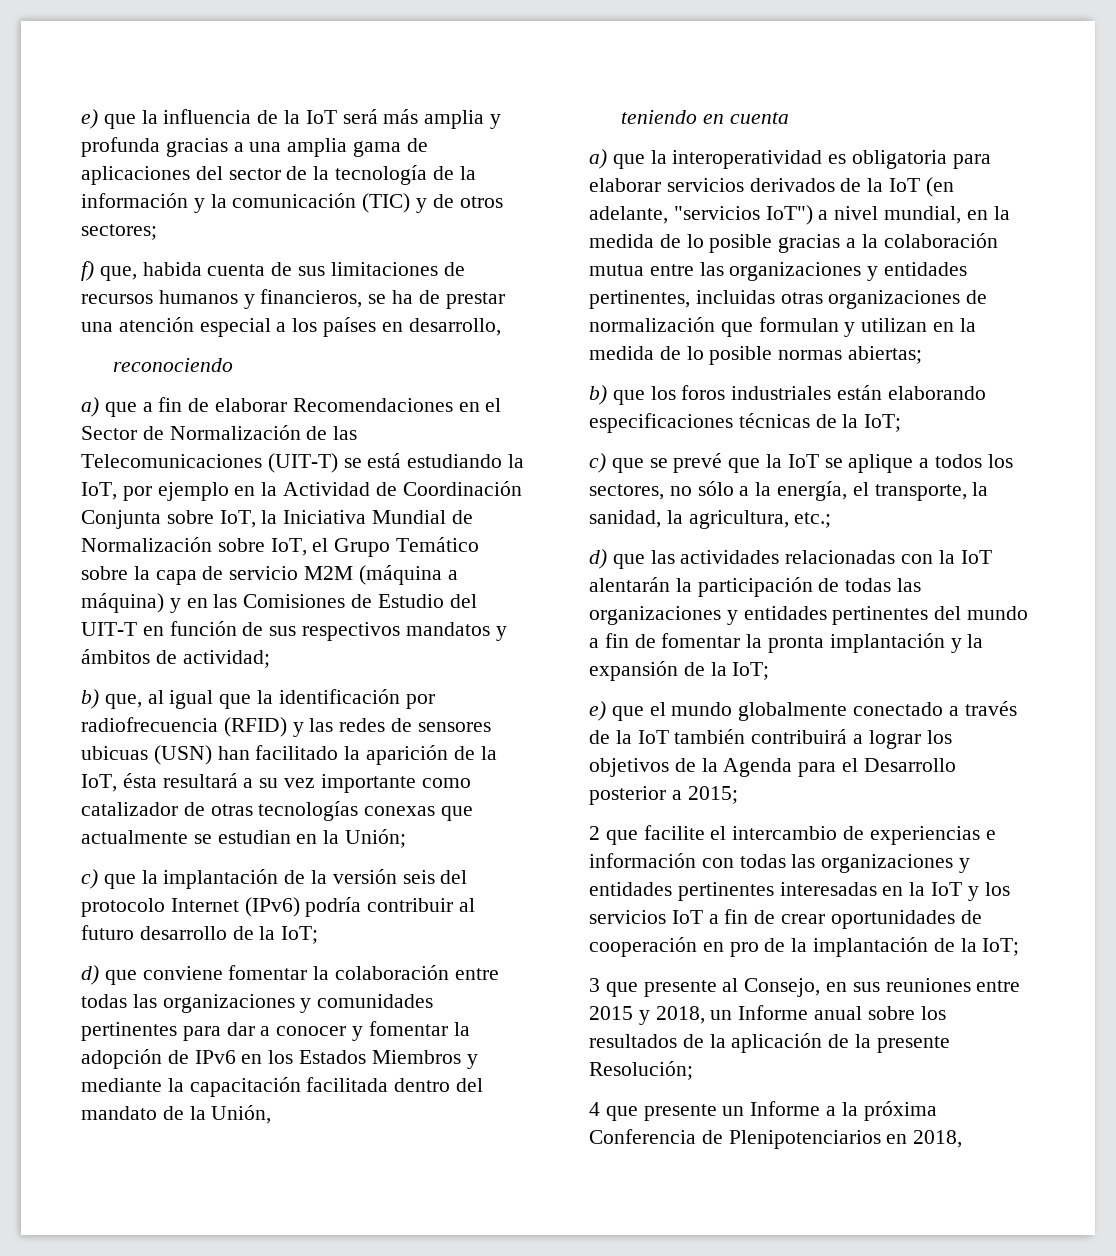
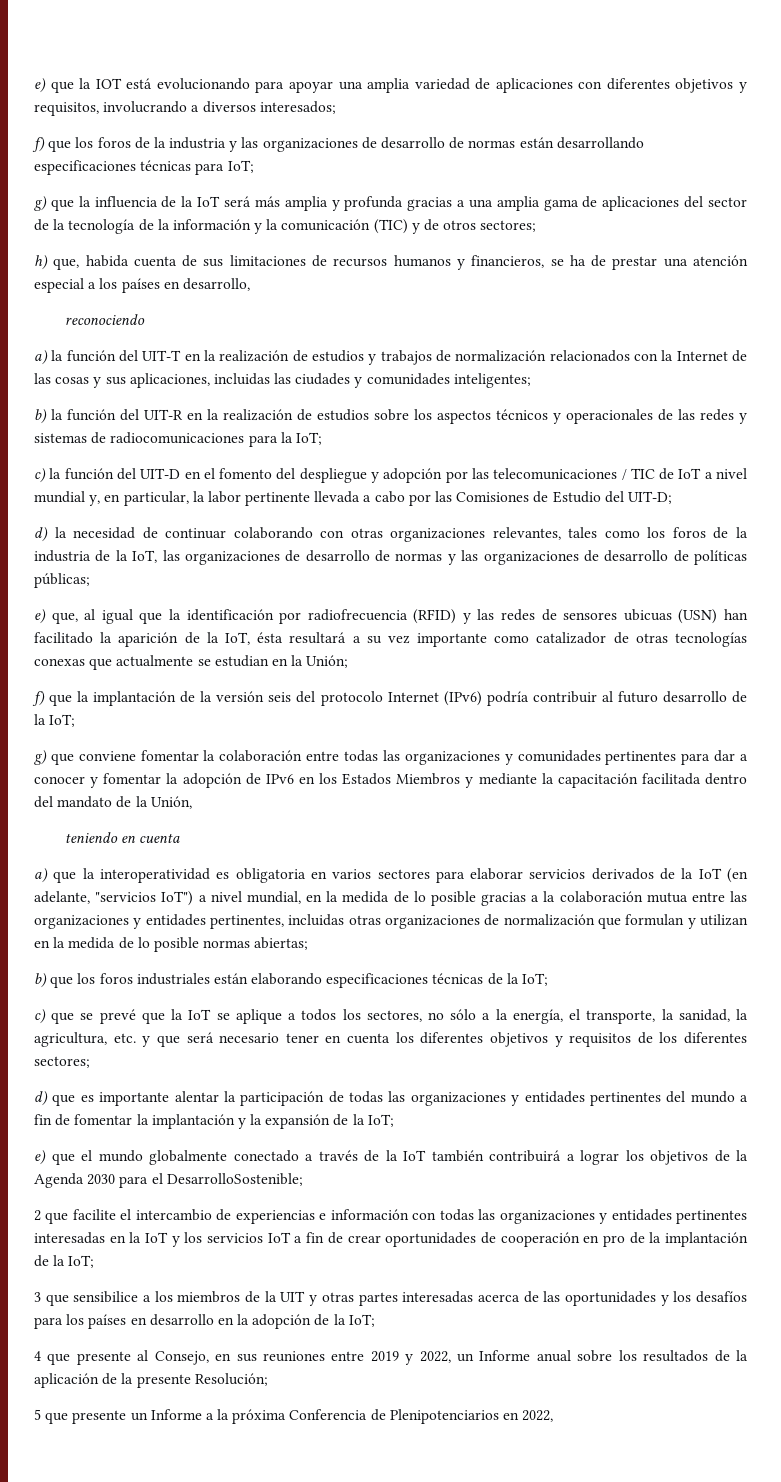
(158, 117) none -> [95,78,747,93] [34,101,336,116] [32,137,644,152] [34,160,254,175] [34,196,91,211] IOT está evolucionando para apoyar una amplia variedad de aplicaciones con diferentes objetivos y requisitos, involucrando a diversos interesados; // f) que los foros de la industria y las organizaciones de desarrollo de normas están desarrollando especificaciones técnicas para IoT; // g) que la
[81,261,94,281] f) -> [34,255,48,270] h)
[104,397,502,417] [81,425,358,440] [81,453,525,473] [81,481,522,501] [81,510,473,529] [81,537,480,557] [81,565,458,585] [81,593,208,613] que a fin de elaborar Recomendaciones en el Sector de Normalización de las Telecomunicaciones (UIT-T) se está estudiando la IoT, por ejemplo en la Actividad de Coordinación Conjunta sobre IoT, la Iniciativa Mundial de Normalización sobre IoT, el Grupo Temático sobre la capa de servicio M2M (máquina a máquina) y en -> [51,350,748,365] [34,373,531,388] [34,409,747,424] [34,432,322,447] [34,468,747,483] [34,491,431,506] la función del UIT-T en la realización de estudios y trabajos de normalización relacionados con la Internet de las cosas y sus aplicaciones, incluidas las ciudades y comunidades inteligentes; // b) la función del UIT-R en la realización de estudios sobre los aspectos técnicos y operacionales de las redes y sistemas de radiocomunicaciones para la IoT; // c) la función del UIT-D en el fomento del despliegue y adopción por las telecomunicaciones / TIC de IoT a nivel mundial y, en particular, la labor pertinente llevada a cabo por
[81,621,507,641] [81,649,270,668] [81,689,99,709] UIT-T en función de sus respectivos mandatos y ámbitos de actividad; // b) -> [627,491,672,504] [34,527,748,542] [34,550,747,565] [34,573,90,588] [34,609,46,624] UIT-D; // d) la necesidad de continuar colaborando con otras organizaciones relevantes, tales como los foros de la industria de la IoT, las organizaciones de desarrollo de normas y las organizaciones de desarrollo de políticas públicas; // e)
[81,869,98,889] c) -> [32,691,45,706] f)
[81,965,99,985] d) -> [34,750,47,765] g)
(948, 159) none -> [310,869,430,879] en varios sectores
[794,512,832,528] [589,549,992,569] [589,577,670,592] etc.; // d) que las actividades relacionadas con la IoT alentarán -> [113,1032,747,1047] [34,1056,90,1068] [34,1091,219,1106] etc. y que será necesario tener en cuenta los diferentes objetivos y requisitos de los diferentes sectores; // d) que es importante alentar
[768,636,825,653] pronta -> (149, 1119) none
(793, 767) none -> [87,1174,116,1185] 2030
[863,758,956,772] [589,786,738,805] Desarrollo posterior a 2015; -> [166,1173,303,1186] DesarrolloSostenible;
(638, 989) none -> [73,1291,748,1306] [34,1314,375,1329] [34,1351,71,1365] sensibilice a los miembros de la UIT y otras partes interesadas acerca de las oportunidades y los desafíos para los países en desarrollo en la adopción de la IoT; // 4 que
[589,1006,705,1025] 2015 y 2018, -> [370,1351,451,1365] 2019 y 2022,
[589,1102,600,1116] 4 -> [34,1409,41,1420] 5
[913,1130,963,1148] 2018, -> [522,1410,554,1422] 2022,

